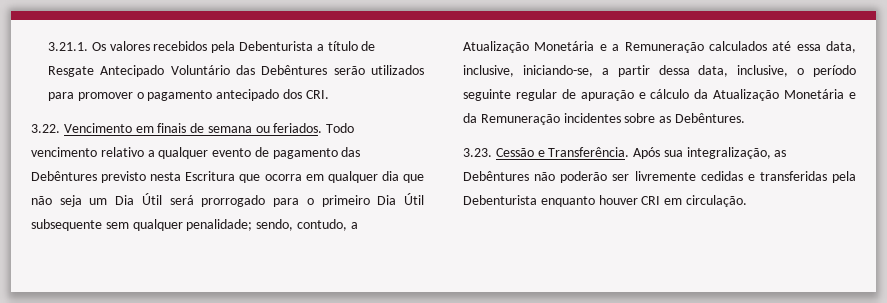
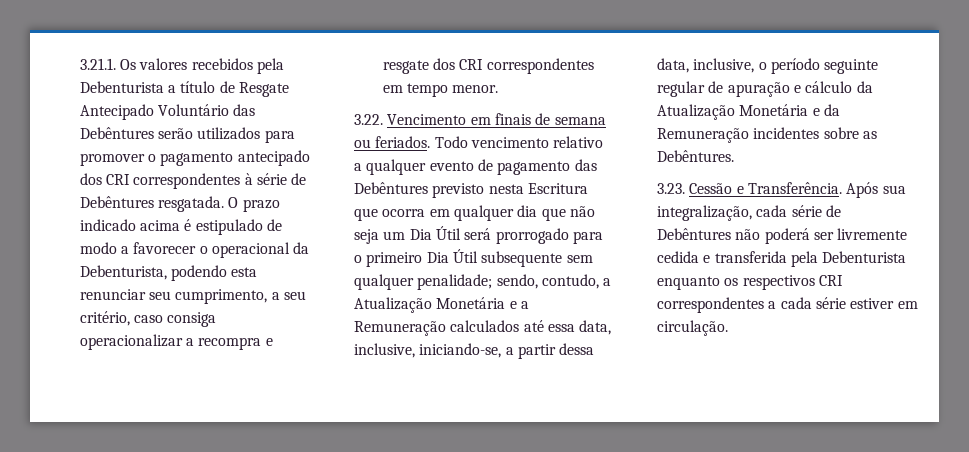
[305,90,329,99] CRI. -> [106,173,307,189] [79,196,280,212] [79,219,282,235] [79,242,310,258] [79,265,258,281] [79,289,306,304] [79,311,217,327] [79,334,273,350] [382,58,594,74] [382,83,499,97] CRI correspondentes à série de Debêntures resgatada. O prazo indicado acima é estipulado de modo a favorecer o operacional da Debenturista, podendo esta renunciar seu cumprimento, a seu critério, caso consiga operacionalizar a recompra e resgate dos CRI correspondentes em tempo menor.
[774,150,787,157] as -> [756,205,841,217] cada série de
[560,171,608,183] poderão -> [764,228,810,244] poderá
[700,171,856,183] [463,195,661,207] cedidas e transferidas pela Debenturista enquanto houver CRI -> [657,251,907,267] [657,275,843,290] [657,297,895,313] cedida e transferida pela Debenturista enquanto os respectivos CRI correspondentes a cada série estiver

